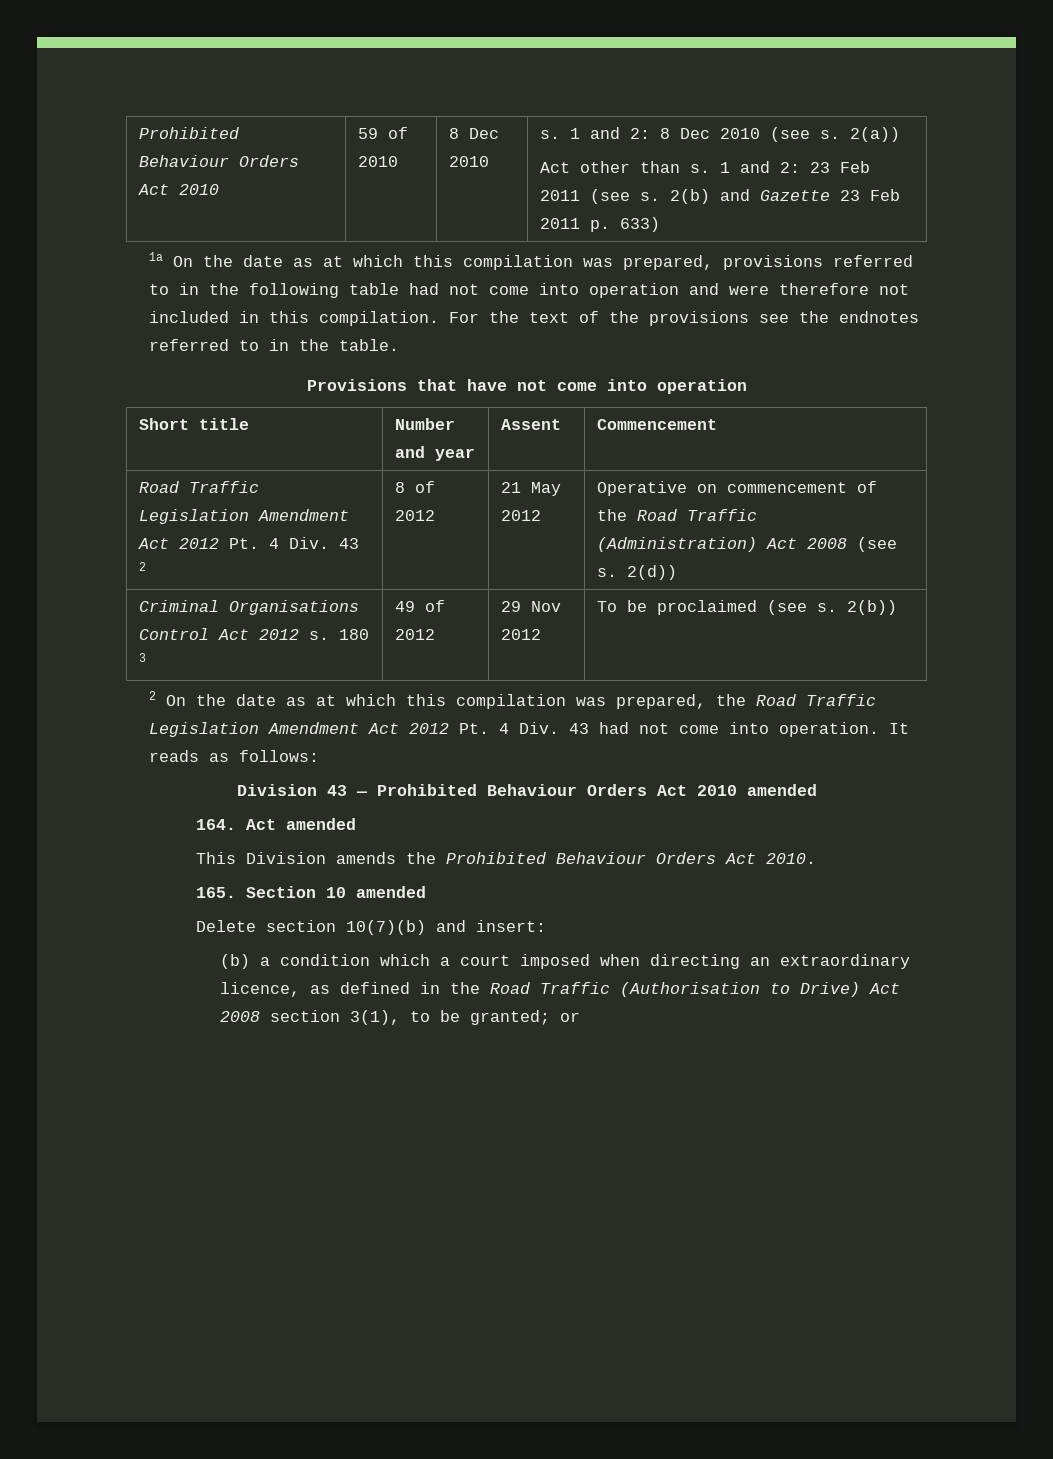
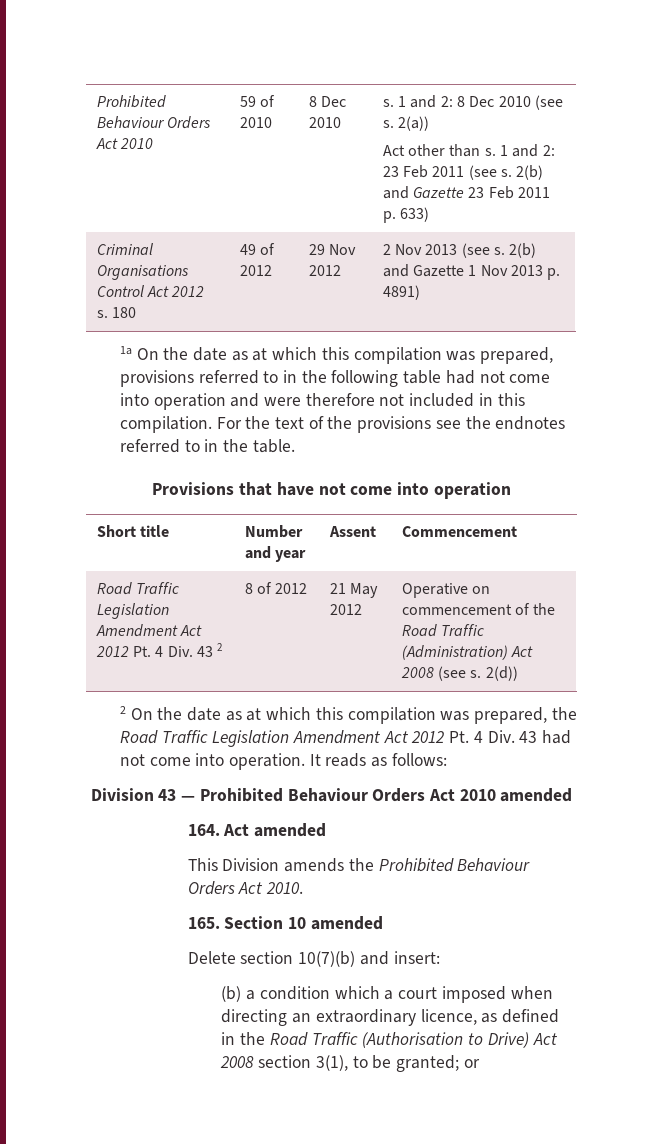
(660, 224) none -> [96,243,153,255] [96,265,189,280] [96,285,205,297] [96,307,137,318] [239,243,276,255] [239,265,272,276] [308,244,357,255] [308,265,341,276] [382,243,537,258] [382,264,561,280] [382,285,420,300] // Criminal Organisations Control Act 2012 s. 180 | 49 of 2012 | 29 Nov 2012 | 2 Nov 2013 (see s. 2(b) and Gazette 1 Nov 2013 p. 4891)
[138,600,359,615] [138,628,369,640] [138,653,146,662] [394,600,445,612] [394,629,435,640] [500,601,561,612] [500,629,541,640] [596,600,897,615] // Criminal Organisations Control Act 2012 s. 180 3 | 49 of 2012 | 29 Nov 2012 | To be proclaimed (see s. 2(b)) -> (518, 673) none

